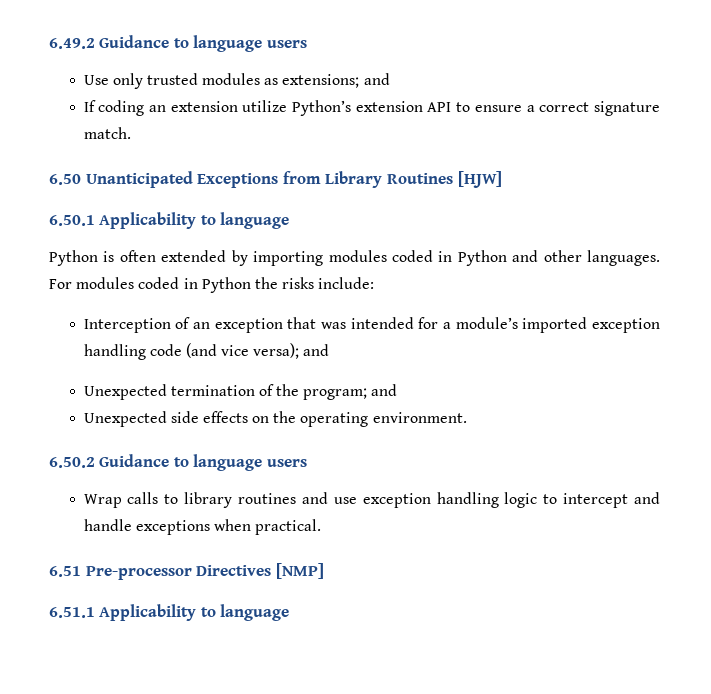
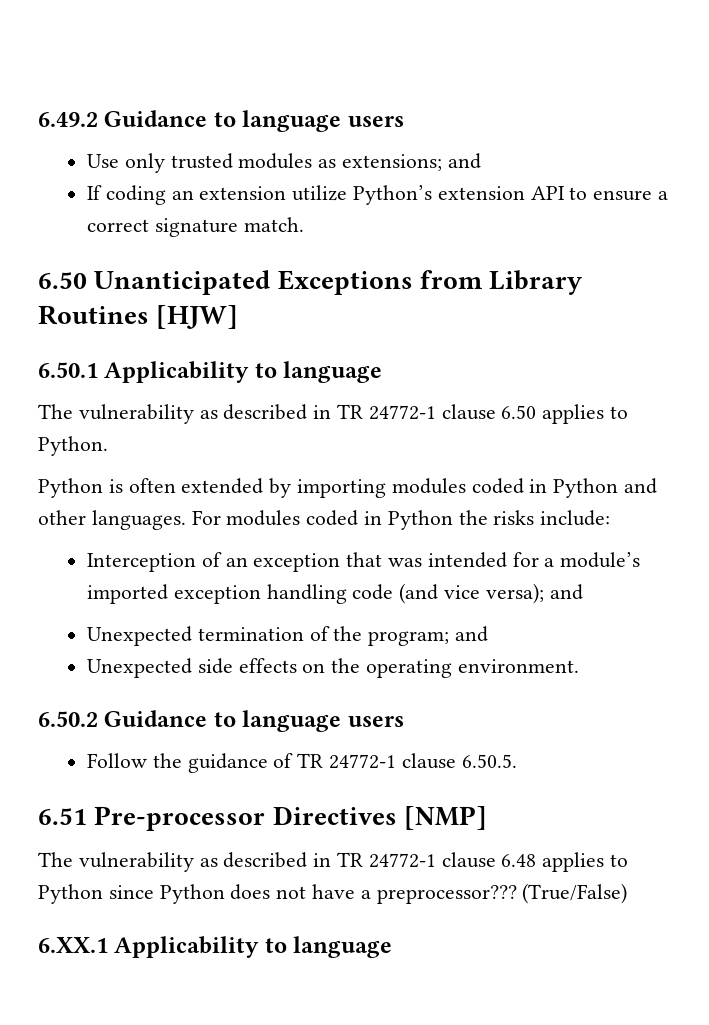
(290, 220) none -> [38,404,629,424] [38,436,108,456] // The vulnerability as described in TR 24772-1 clause 6.50 applies to Python.
[83,492,661,508] [83,519,322,535] [49,563,324,580] [49,607,95,618] Wrap calls to library routines and use exception handling logic to intercept and handle exceptions when practical. // 6.51 Pre-processor Directives [NMP] // 6.51.1 -> [86,753,517,773] [38,806,487,831] [38,852,629,872] [38,883,628,904] [38,937,108,953] Follow the guidance of TR 24772-1 clause 6.50.5. // 6.51 Pre-processor Directives [NMP] // The vulnerability as described in TR 24772-1 clause 6.48 applies to Python since Python does not have a preprocessor??? (True/False) // 6.XX.1

